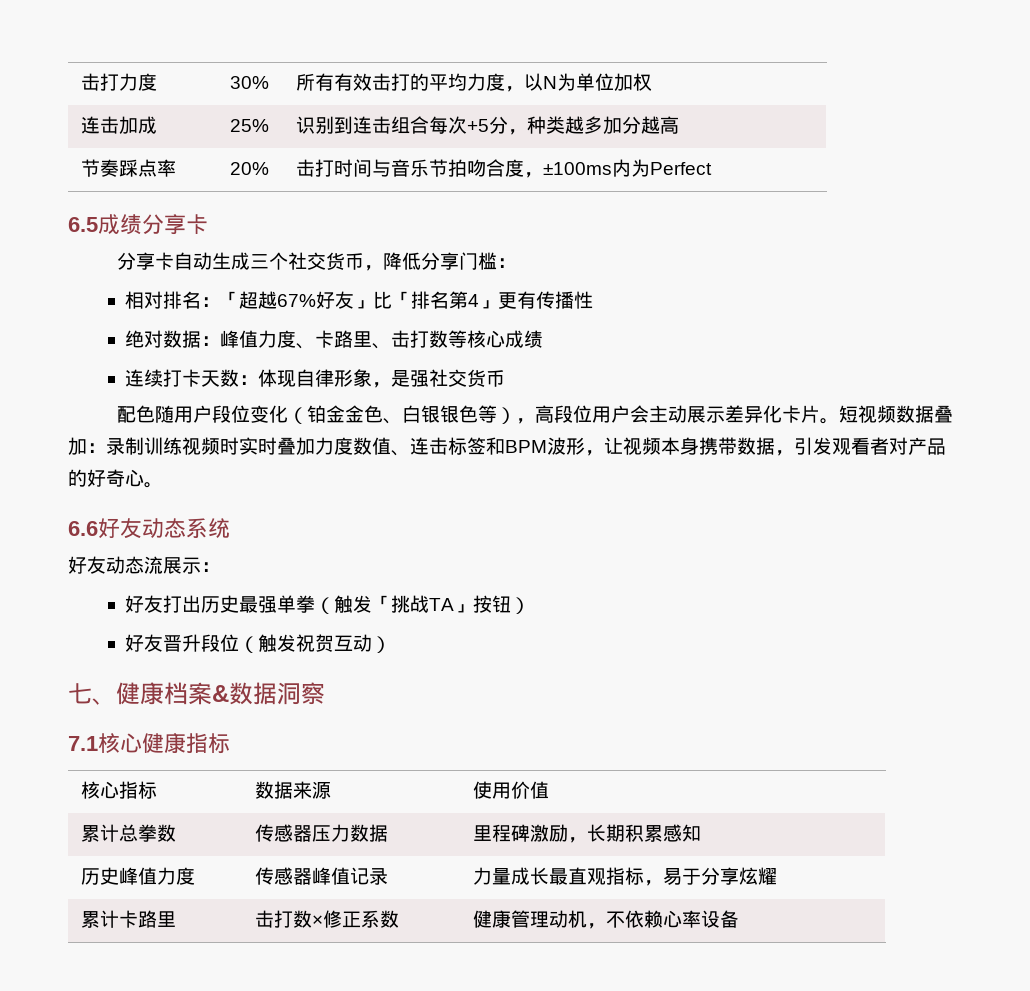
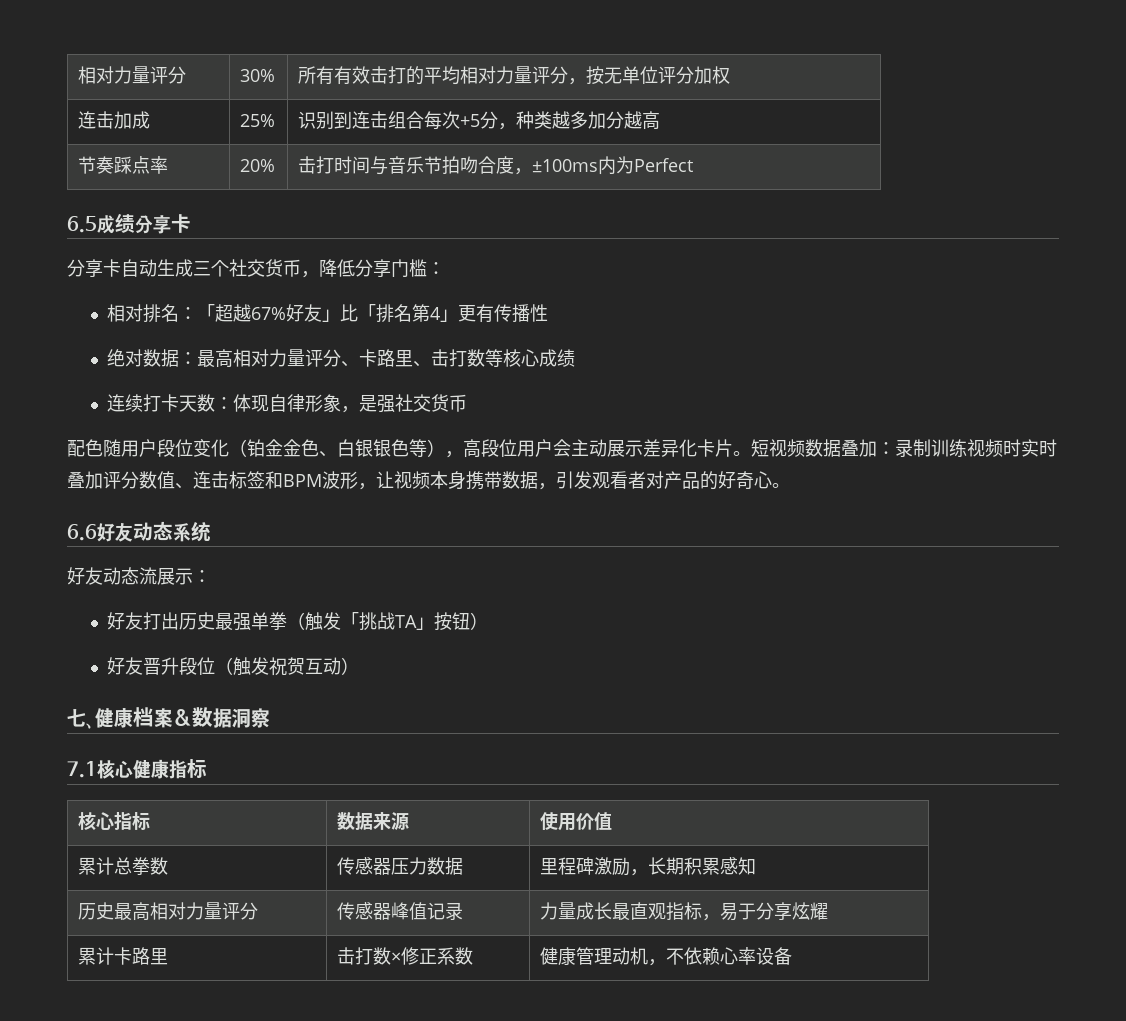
[81,73,158,91] 击打力度 -> [77,66,186,84] 相对力量评分
[467,73,615,92] 力度，以N为单位 -> [459,66,694,85] 相对力量评分，按无单位评分
[220,330,297,348] 峰值力度 -> [197,349,342,368] 最高相对力量评分
[315,437,353,455] 力度 -> [103,471,139,489] 评分
[119,867,196,885] 峰值力度 -> [113,902,258,921] 最高相对力量评分

